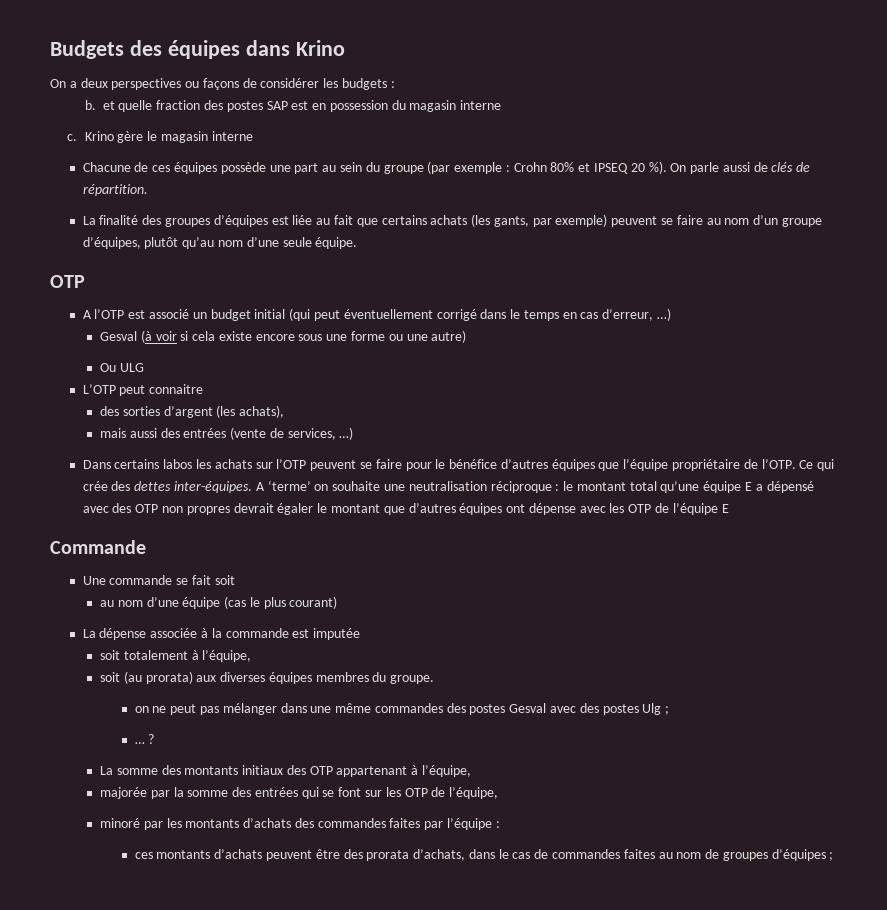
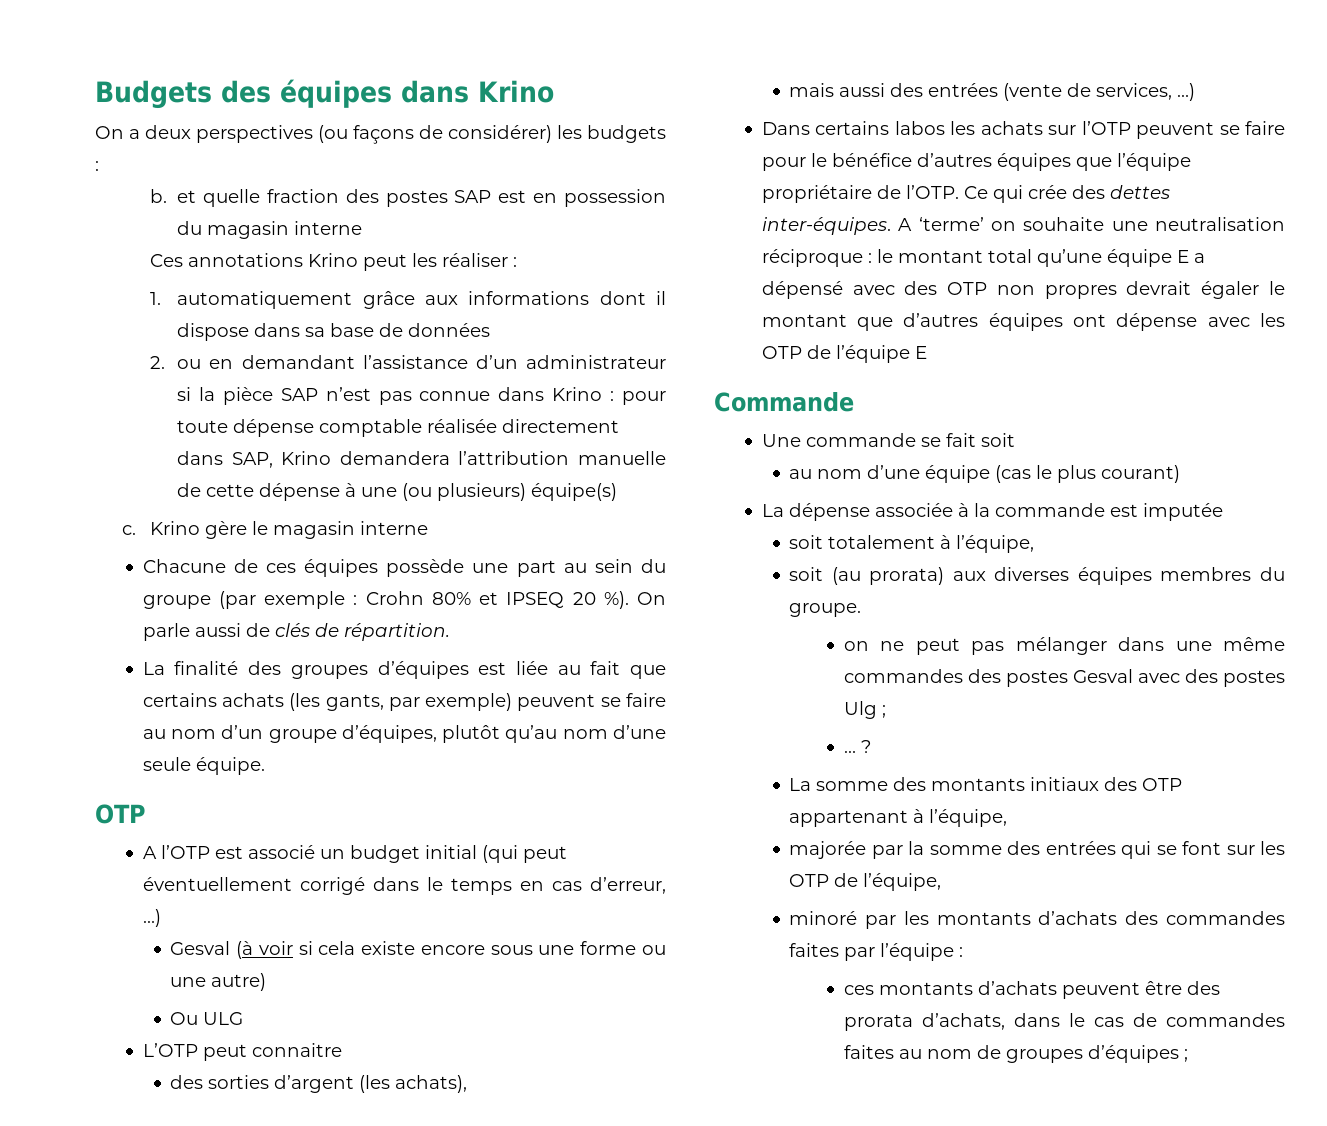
[185,81,200,88] ou -> [318,125,348,143] (ou
[260,78,320,88] considérer -> [448,125,552,143] considérer)
(502, 105) none -> [149,253,517,271] [149,291,666,309] [177,323,491,341] [149,355,666,369] [177,387,666,405] [177,419,620,437] [177,451,666,468] [177,483,618,501] // Ces annotations Krino peut les réaliser : // 1. automatiquement grâce aux informations dont il dispose dans sa base de données // 2. ou en demandant l’assistance d’un administrateur si la pièce SAP n’est pas connue dans Krino : pour toute dépense comptable réalisée directement dans SAP, Krino demandera l’attribution manuelle de cette dépense à une (ou plusieurs) équipe(s)

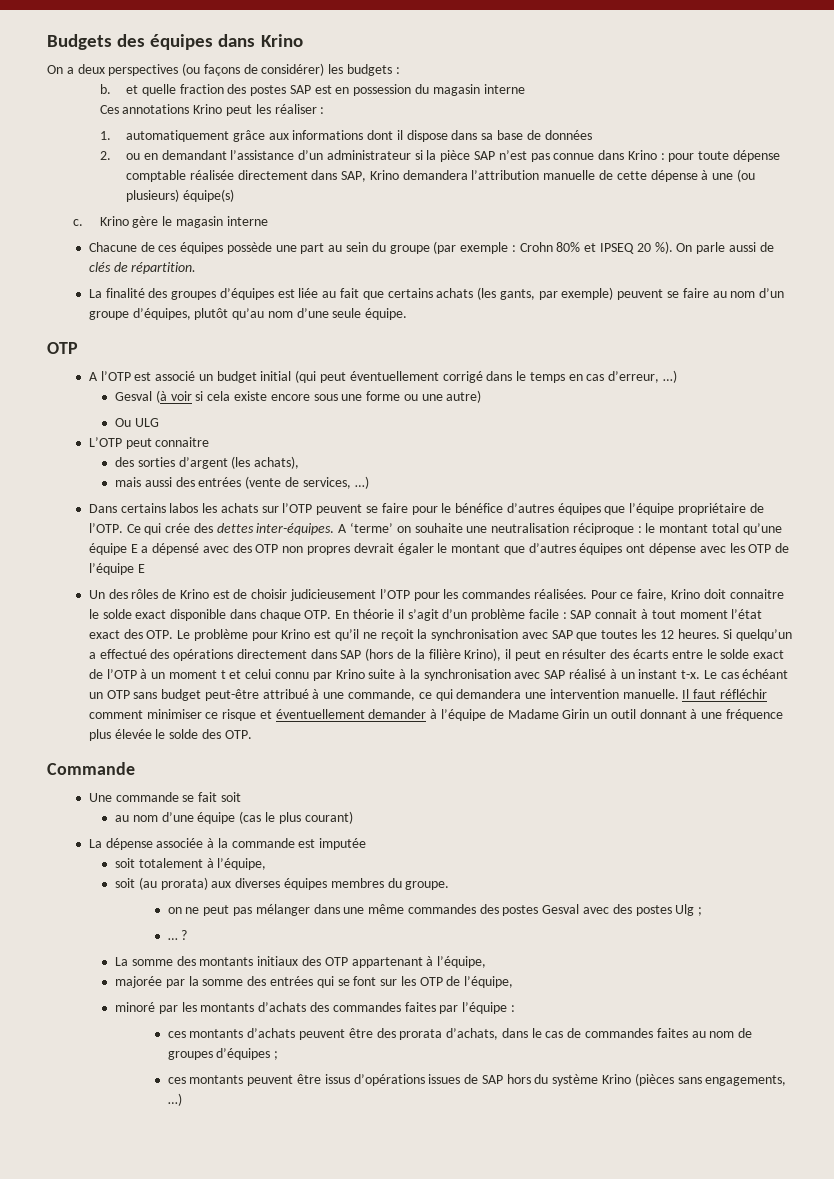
(927, 352) none -> [88,589,784,601] [88,609,763,621] [88,629,793,641] [88,648,785,661] [88,669,789,681] [88,689,767,701] [88,709,783,721] [88,729,252,741] // Un des rôles de Krino est de choisir judicieusement l’OTP pour les commandes réalisées. Pour ce faire, Krino doit connaitre le solde exact disponible dans chaque OTP. En théorie il s’agit d’un problème facile : SAP connait à tout moment l’état exact des OTP. Le problème pour Krino est qu’il ne reçoit la synchronisation avec SAP que toutes les 12 heures. Si quelqu’un a effectué des opérations directement dans SAP (hors de la filière Krino), il peut en résulter des écarts entre le solde exact de l’OTP à un moment t et celui connu par Krino suite à la synchronisation avec SAP réalisé à un instant t-x. Le cas échéant un OTP sans budget peut-être attribué à une commande, ce qui demandera une intervention manuelle. Il faut réfléchir comment minimiser ce risque et éventuellement demander à l’équipe de Madame Girin un outil donnant à une fréquence plus élevée le solde des OTP.
(1188, 1055) none -> [167,1073,787,1086] [167,1093,182,1106] // ces montants peuvent être issus d’opérations issues de SAP hors du système Krino (pièces sans engagements, …)

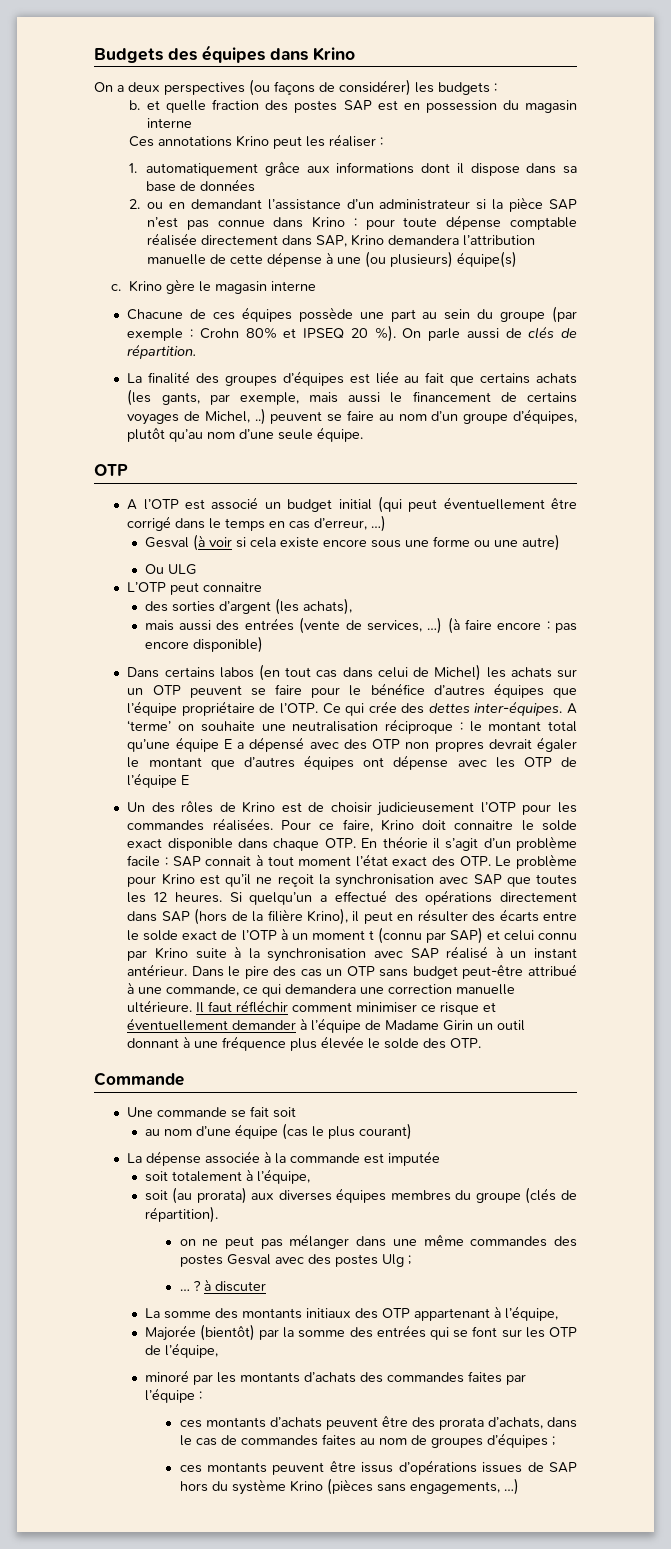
[561,287,614,300] exemple) -> [239,391,577,405] [127,408,266,425] exemple, mais aussi le financement de certains voyages de Michel, ..)
(439, 376) none -> [551,498,577,509] être
[88,503,199,513] // Dans certains labos -> [447,617,577,634] [144,636,263,653] [127,664,482,681] (à faire encore : pas encore disponible) // Dans certains labos (en tout cas dans celui de Michel)
[282,503,313,513] l’OTP -> [127,685,181,695] un OTP
(226, 674) none -> [377,927,483,944] (connu par SAP)
[681,669,789,679] t-x. Le cas échéant -> [127,964,322,979] antérieur. Dans le pire des cas
[549,689,679,699] intervention manuelle. -> [388,984,516,995] [127,1000,193,1013] correction manuelle ultérieure.
[405,881,450,890] groupe. -> [475,1187,577,1204] [144,1206,218,1223] groupe (clés de répartition).
(188, 935) none -> [203,1279,266,1292] à discuter
[115,976,163,988] majorée -> [144,1324,255,1341] Majorée (bientôt)

